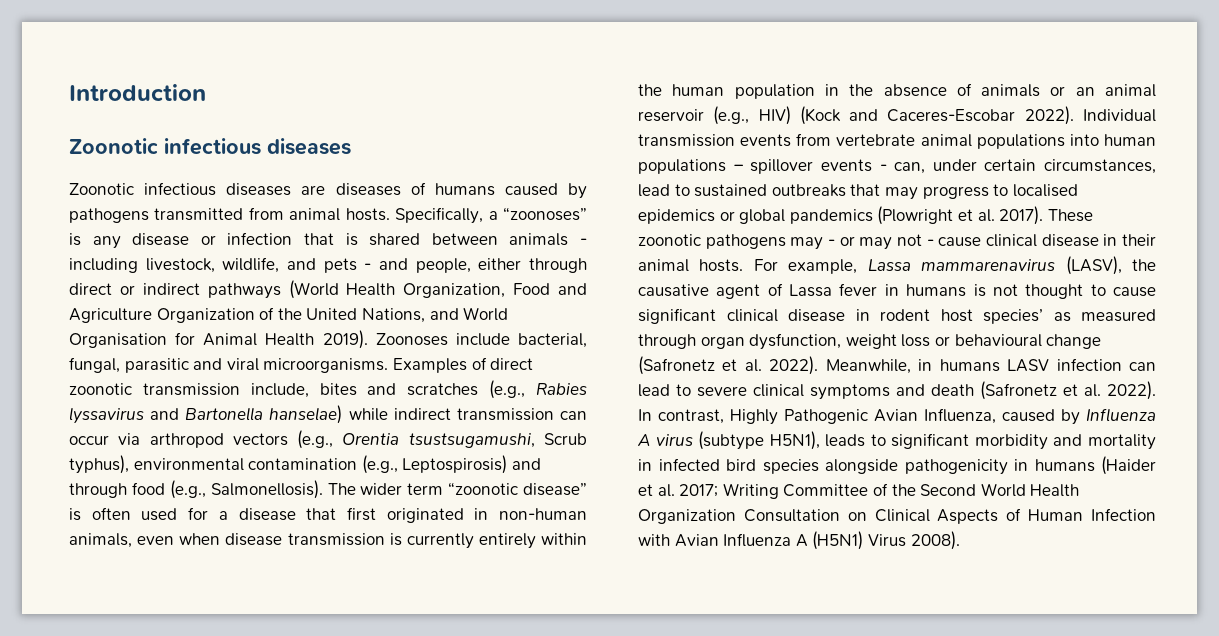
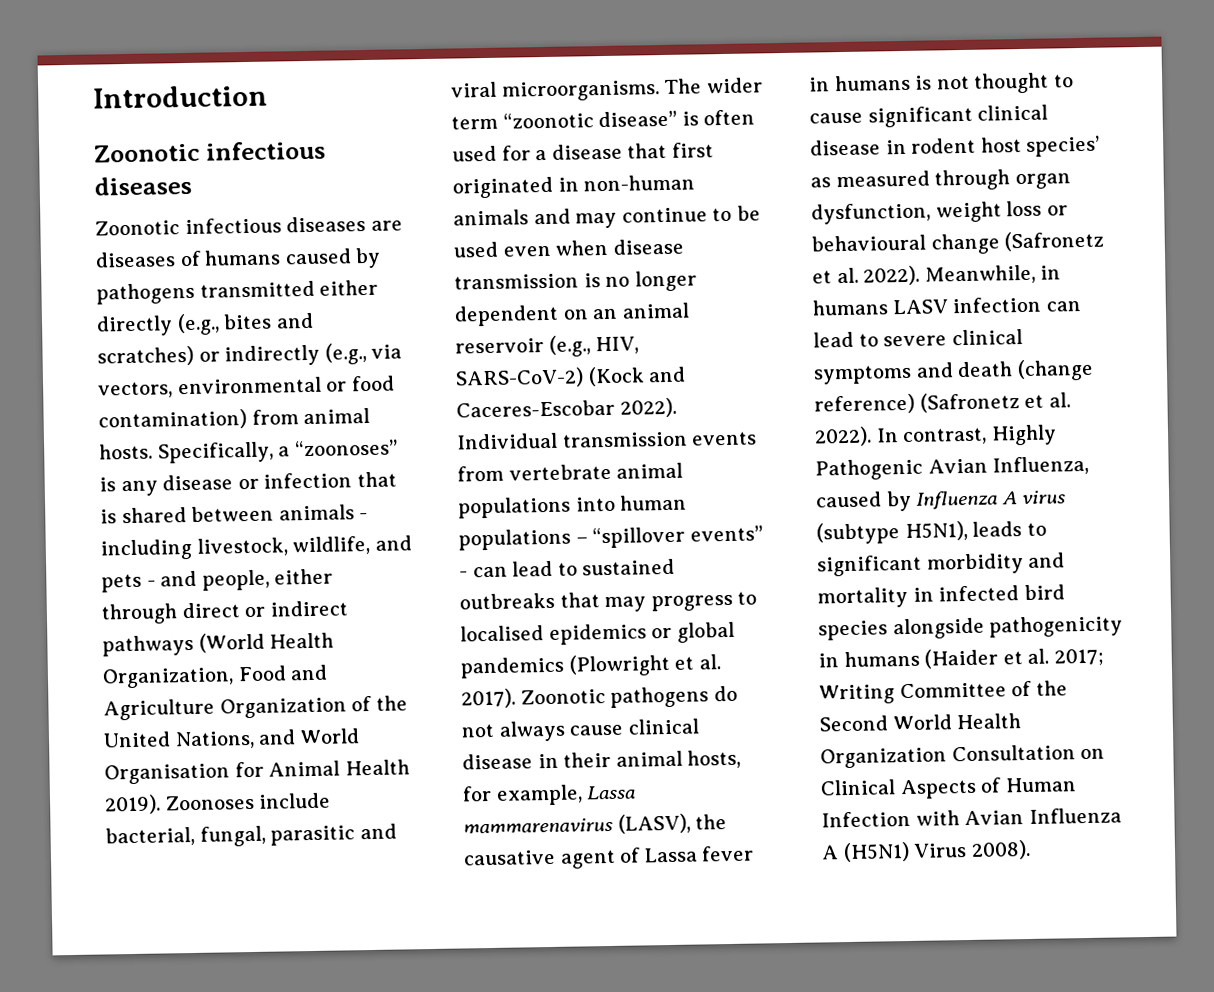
(244, 214) none -> [319,279,379,296] [96,312,314,337] [97,343,403,367] [98,375,395,399] [98,409,247,431] either directly (e.g., bites and scratches) or indirectly (e.g., via vectors, environmental or food contamination)
[392,357,534,373] [69,380,587,399] [69,405,588,424] [69,430,587,449] [69,455,541,474] [69,480,323,499] Examples of direct zoonotic transmission include, bites and scratches (e.g., Rabies lyssavirus and Bartonella hanselae) while indirect transmission can occur via arthropod vectors (e.g., Orentia tsustsugamushi, Scrub typhus), environmental contamination (e.g., Leptospirosis) and through food (e.g., Salmonellosis). -> (660, 91) none
[69,533,132,548] animals, -> [453,205,761,229] [453,241,498,258] animals and may continue to be used
[406,533,587,549] [638,83,1066,99] currently entirely within the human population in the absence of animals or -> [605,270,697,292] [454,304,589,327] no longer dependent on
[758,106,791,125] HIV) -> [595,336,640,355] [455,367,584,389] HIV, SARS-CoV-2)
[750,159,1156,174] spillover events - can, under certain circumstances, -> [592,525,763,549] [459,566,508,578] “spillover events” - can
[1047,209,1093,222] [638,234,934,250] These zoonotic pathogens may - or may not - -> [520,685,738,708] [461,720,566,742] Zoonotic pathogens do not always
[699,259,778,272] hosts. For -> [687,749,742,769] [462,785,492,802] hosts, for
(974, 390) none -> [1016,358,1094,382] [814,393,915,415] (change reference)

